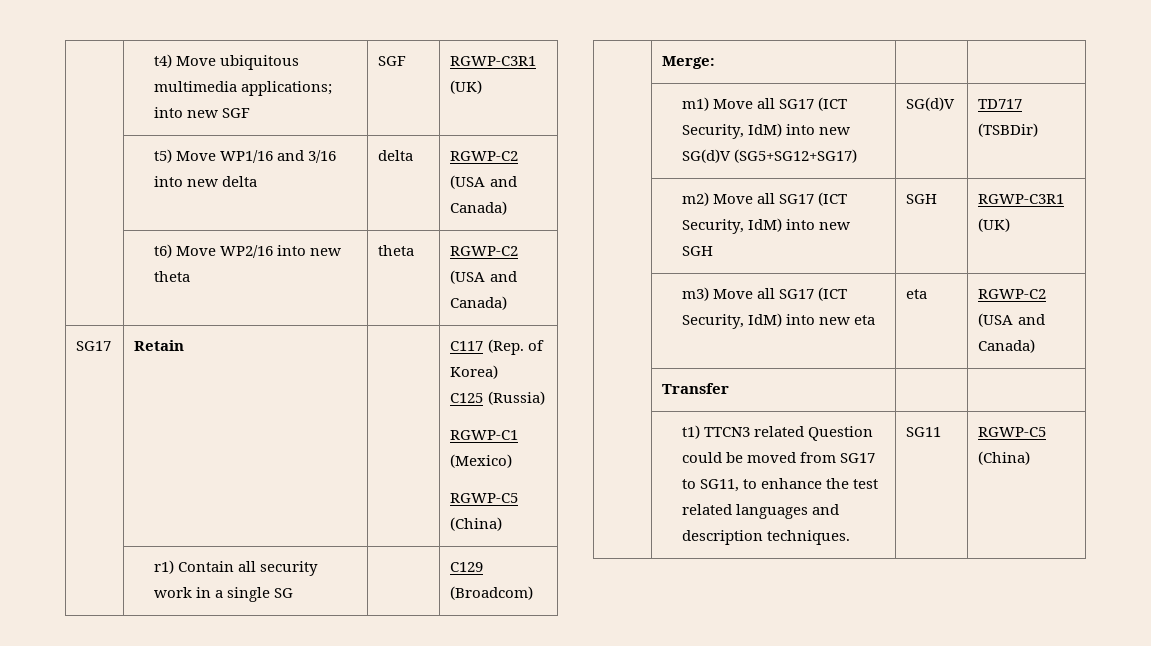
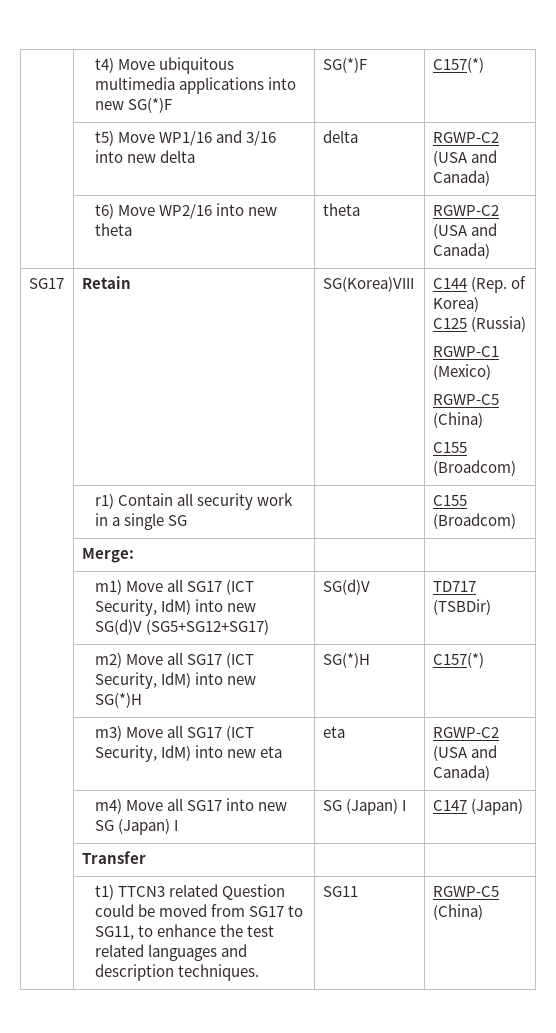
[240,81,332,96] [153,107,250,118] [378,56,407,66] [450,56,537,66] [450,80,483,94] applications; into new SGF | SGF | RGWP-C3R1 (UK) -> [179,77,297,94] [95,97,173,113] [322,57,367,73] [432,57,484,73] applications into new SG(*)F | SG(*)F | C157(*)
[450,341,484,351] | C117 -> [322,276,414,292] [432,278,467,289] SG(Korea)VIII | C144
(503, 524) none -> [432,442,467,453] [432,460,516,476] // C155 (Broadcom)
[450,562,484,572] C129 -> [432,495,467,506] C155
[681,246,713,256] [906,194,938,204] [978,194,1065,204] [978,218,1011,232] SGH | SGH | RGWP-C3R1 (UK) -> [95,692,143,708] [322,652,370,668] [432,652,484,668] SG(*)H | SG(*)H | C157(*)
(1036, 346) none -> [95,798,288,814] [95,818,179,835] [322,798,406,815] [432,798,523,815] // | m4) Move all SG17 into new SG (Japan) I | SG (Japan) I | C147 (Japan)

